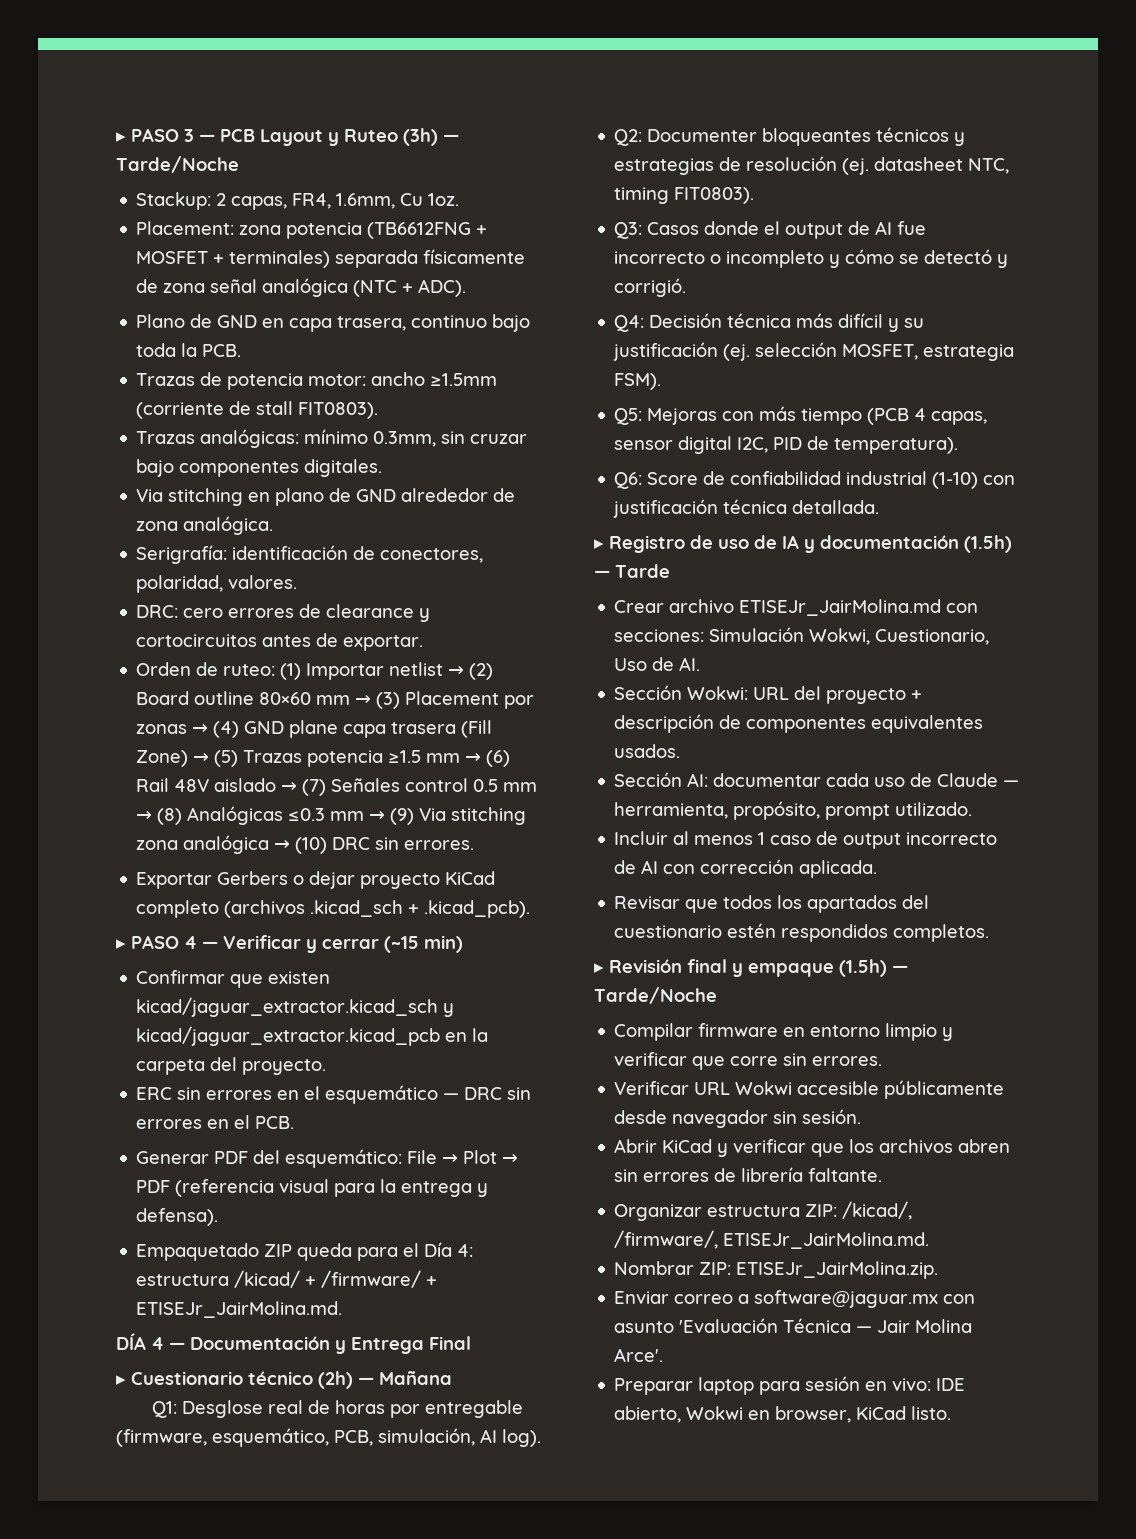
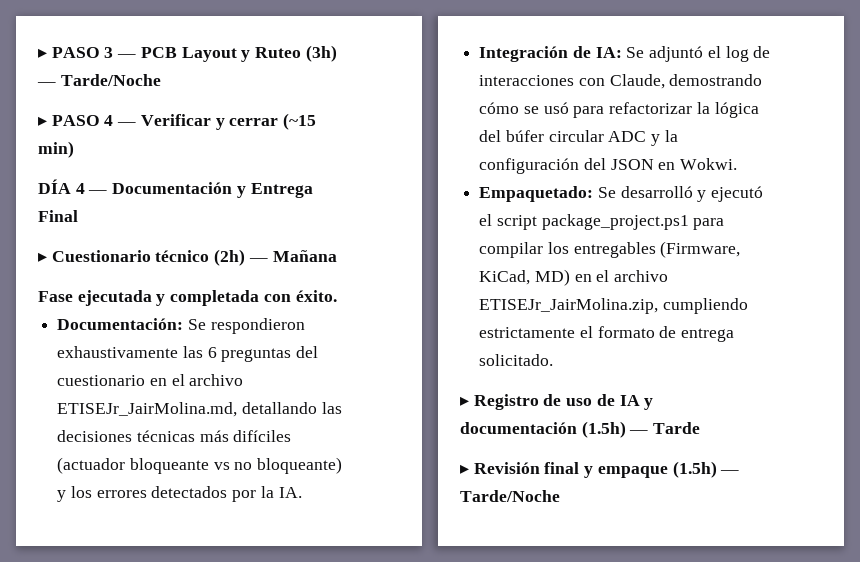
[136,192,460,210] [136,221,488,239] [136,249,526,268] [136,278,467,297] [136,314,531,332] [136,343,242,357] [136,372,498,390] [136,401,379,419] [136,429,528,448] [136,459,383,477] [136,488,516,506] [136,516,274,535] [136,545,484,564] [136,575,298,593] [136,604,431,622] [136,633,424,651] [136,662,494,680] [136,691,535,709] [136,720,493,738] [136,750,511,767] [136,778,538,796] [136,806,527,825] [136,835,475,854] [136,871,496,889] [136,900,531,918] // Stackup: 2 capas, FR4, 1.6mm, Cu 1oz. // Placement: zona potencia (TB6612FNG + MOSFET + terminales) separada físicamente de zona señal analógica (NTC + ADC). // Plano de GND en capa trasera, continuo bajo toda la PCB. // Trazas de potencia motor: ancho ≥1.5mm (corriente de stall FIT0803). // Trazas analógicas: mínimo 0.3mm, sin cruzar bajo componentes digitales. // Via stitching en plano de GND alrededor de zona analógica. // Serigrafía: identificación de conectores, polaridad, valores. // DRC: cero errores de clearance y cortocircuitos antes de exportar. // Orden de ruteo: (1) Importar netlist → (2) Board outline 80×60 mm → (3) Placement por zonas → (4) GND plane capa trasera (Fill Zone) → (5) Trazas potencia ≥1.5 mm → (6) Rail 48V aislado → (7) Señales control 0.5 mm → (8) Analógicas ≤0.3 mm → (9) Via stitching zona analógica → (10) DRC sin errores. // Exportar Gerbers o dejar proyecto KiCad completo (archivos .kicad_sch + .kicad_pcb). -> (161, 80) none
[136,970,331,988] [136,997,455,1017] [136,1026,489,1046] [136,1057,327,1075] [136,1085,532,1104] [136,1115,295,1129] [136,1149,519,1168] [136,1179,489,1197] [136,1208,219,1226] [136,1242,474,1261] [136,1270,438,1288] [136,1301,343,1318] // Confirmar que existen kicad/jaguar_extractor.kicad_sch y kicad/jaguar_extractor.kicad_pcb en la carpeta del proyecto. // ERC sin errores en el esquemático — DRC sin errores en el PCB. // Generar PDF del esquemático: File → Plot → PDF (referencia visual para la entrega y defensa). // Empaquetado ZIP queda para el Día 4: estructura /kicad/ + /firmware/ + ETISEJr_JairMolina.md. -> (74, 149) none
[152,1400,524,1418] [116,1428,541,1447] [614,127,966,146] [614,156,1010,175] [614,187,755,204] [614,221,927,239] [614,249,1009,268] [614,278,687,297] [614,313,925,332] [613,342,1015,361] [614,373,662,390] [614,406,988,425] [614,436,959,454] [614,471,1016,489] [613,499,880,518] Q1: Desglose real de horas por entregable (firmware, esquemático, PCB, simulación, AI log). // Q2: Documenter bloqueantes técnicos y estrategias de resolución (ej. datasheet NTC, timing FIT0803). // Q3: Casos donde el output de AI fue incorrecto o incompleto y cómo se detectó y corrigió. // Q4: Decisión técnica más difícil y su justificación (ej. selección MOSFET, estrategia FSM). // Q5: Mejoras con más tiempo (PCB 4 capas, sensor digital I2C, PID de temperatura). // Q6: Score de confiabilidad industrial (1-10) con justificación técnica detallada. -> [38,290,337,306] [57,318,305,334] [57,346,319,362] [57,374,244,386] [57,402,342,417] [57,430,292,442] [57,457,343,474] [57,486,302,502] [479,46,771,62] [479,74,763,89] [479,102,759,118] [479,130,678,146] [479,158,738,174] [479,186,764,202] [479,214,725,230] [479,241,741,258] [479,269,669,286] [479,298,748,314] [479,326,735,342] [479,354,554,366] Fase ejecutada y completada con éxito. // Documentación: Se respondieron exhaustivamente las 6 preguntas del cuestionario en el archivo ETISEJr_JairMolina.md, detallando las decisiones técnicas más difíciles (actuador bloqueante vs no bloqueante) y los errores detectados por la IA. // Integración de IA: Se adjuntó el log de interacciones con Claude, demostrando cómo se usó para refactorizar la lógica del búfer circular ADC y la configuración del JSON en Wokwi. // Empaquetado: Se desarrolló y ejecutó el script package_project.ps1 para compilar los entregables (Firmware, KiCad, MD) en el archivo ETISEJr_JairMolina.zip, cumpliendo estrictamente el formato de entrega solicitado.
[614,599,979,616] [614,627,990,645] [614,657,701,671] [614,685,923,704] [614,714,984,733] [614,744,681,758] [614,772,1020,787] [614,801,973,820] [614,831,998,849] [614,859,878,878] [614,895,930,913] [614,923,990,942] // Crear archivo ETISEJr_JairMolina.md con secciones: Simulación Wokwi, Cuestionario, Uso de AI. // Sección Wokwi: URL del proyecto + descripción de componentes equivalentes usados. // Sección AI: documentar cada uso de Claude — herramienta, propósito, prompt utilizado. // Incluir al menos 1 caso de output incorrecto de AI con corrección aplicada. // Revisar que todos los apartados del cuestionario estén respondidos completos. -> (701, 428) none
[614,1023,954,1041] [614,1052,883,1070] [614,1080,1005,1099] [614,1109,862,1128] [614,1139,1011,1157] [614,1167,883,1182] [614,1201,913,1221] [614,1230,930,1249] [614,1261,939,1279] [614,1290,976,1308] [614,1318,973,1333] [614,1348,664,1362] [614,1376,966,1395] [614,1406,952,1423] // Compilar firmware en entorno limpio y verificar que corre sin errores. // Verificar URL Wokwi accesible públicamente desde navegador sin sesión. // Abrir KiCad y verificar que los archivos abren sin errores de librería faltante. // Organizar estructura ZIP: /kicad/, /firmware/, ETISEJr_JairMolina.md. // Nombrar ZIP: ETISEJr_JairMolina.zip. // Enviar correo a software@jaguar.mx con asunto 'Evaluación Técnica — Jair Molina Arce'. // Preparar laptop para sesión en vivo: IDE abierto, Wokwi en browser, KiCad listo. -> (560, 496) none

